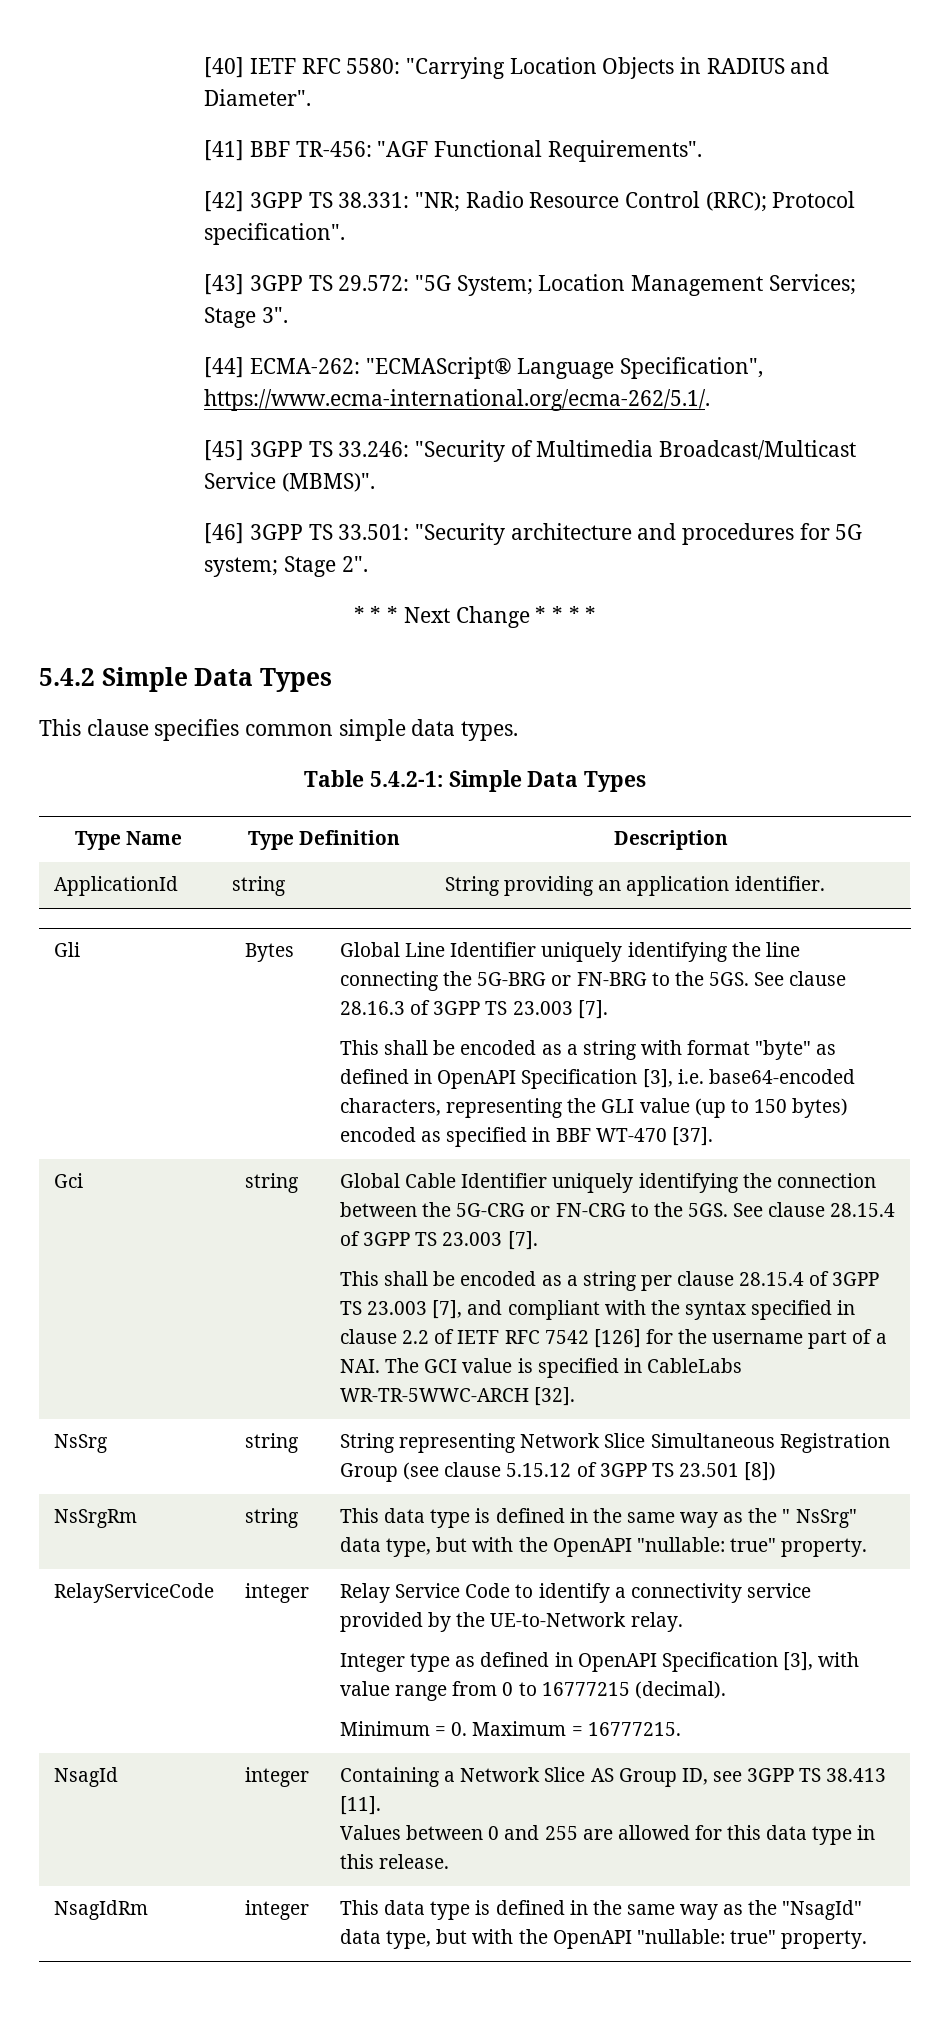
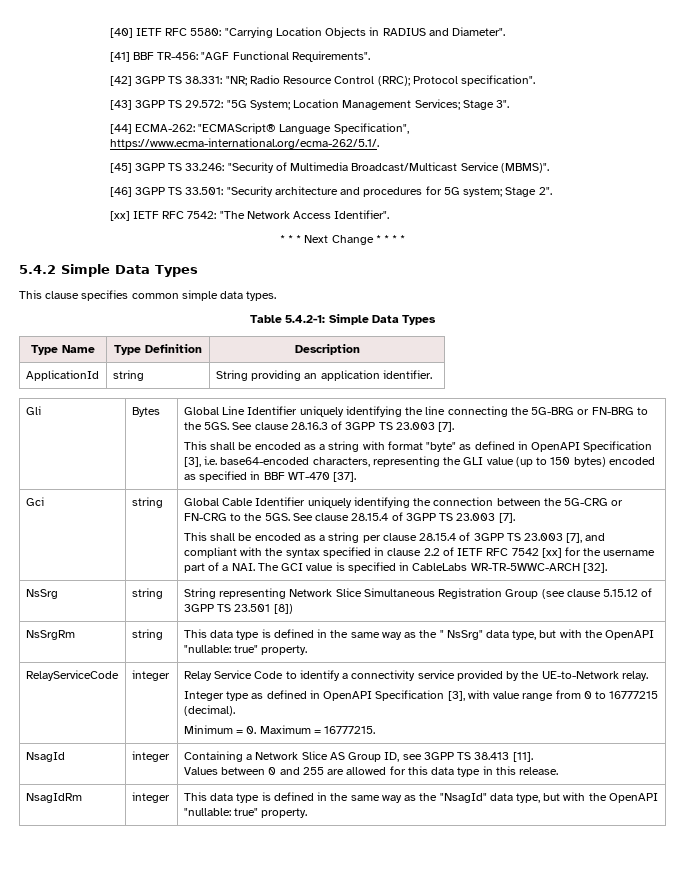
(368, 564) none -> [109,210,390,221] // [xx] IETF RFC 7542: "The Network Access Identifier".
[593,1329,641,1348] [126] -> [541,548,562,558] [xx]

